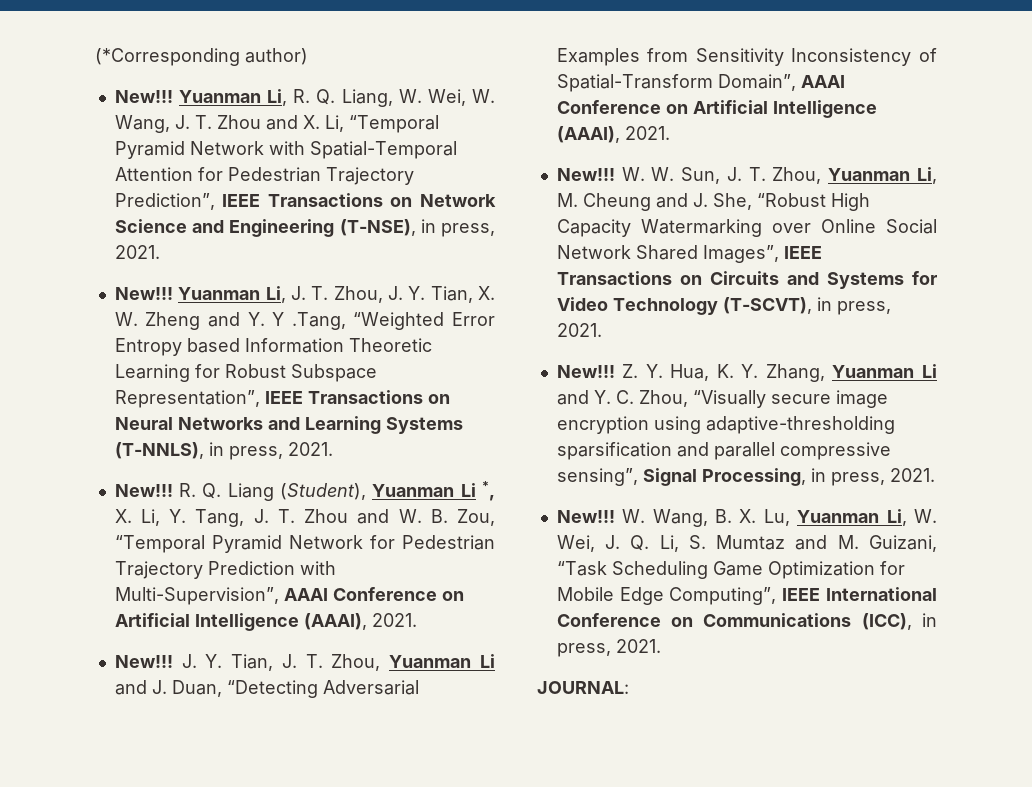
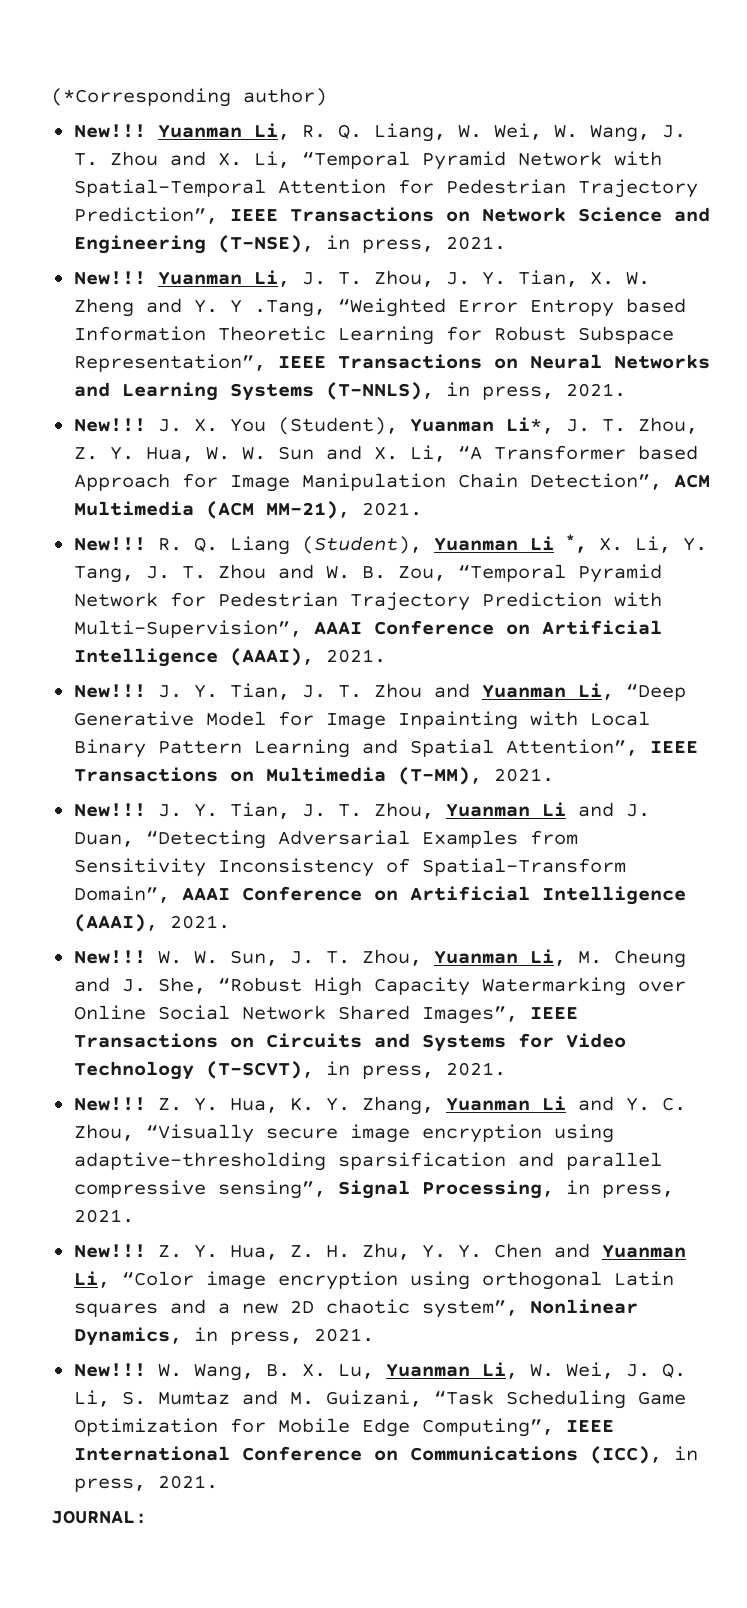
(333, 449) none -> [73,417,698,435] [73,445,698,462] [73,473,710,492] [73,501,422,519] // New!!! J. X. You (Student), Yuanman Li*, J. T. Zhou, Z. Y. Hua, W. W. Sun and X. Li, “A Transformer based Approach for Image Manipulation Chain Detection”, ACM Multimedia (ACM MM-21), 2021.
(417, 620) none -> [73,683,686,701] [73,711,650,730] [73,739,698,758] [73,767,554,785] // New!!! J. Y. Tian, J. T. Zhou and Yuanman Li, “Deep Generative Model for Image Inpainting with Local Binary Pattern Learning and Spatial Attention”, IEEE Transactions on Multimedia (T-MM), 2021.
(935, 475) none -> [73,1243,686,1260] [73,1271,674,1290] [73,1299,638,1318] [73,1327,374,1346] // New!!! Z. Y. Hua, Z. H. Zhu, Y. Y. Chen and Yuanman Li, “Color image encryption using orthogonal Latin squares and a new 2D chaotic system”, Nonlinear Dynamics, in press, 2021.

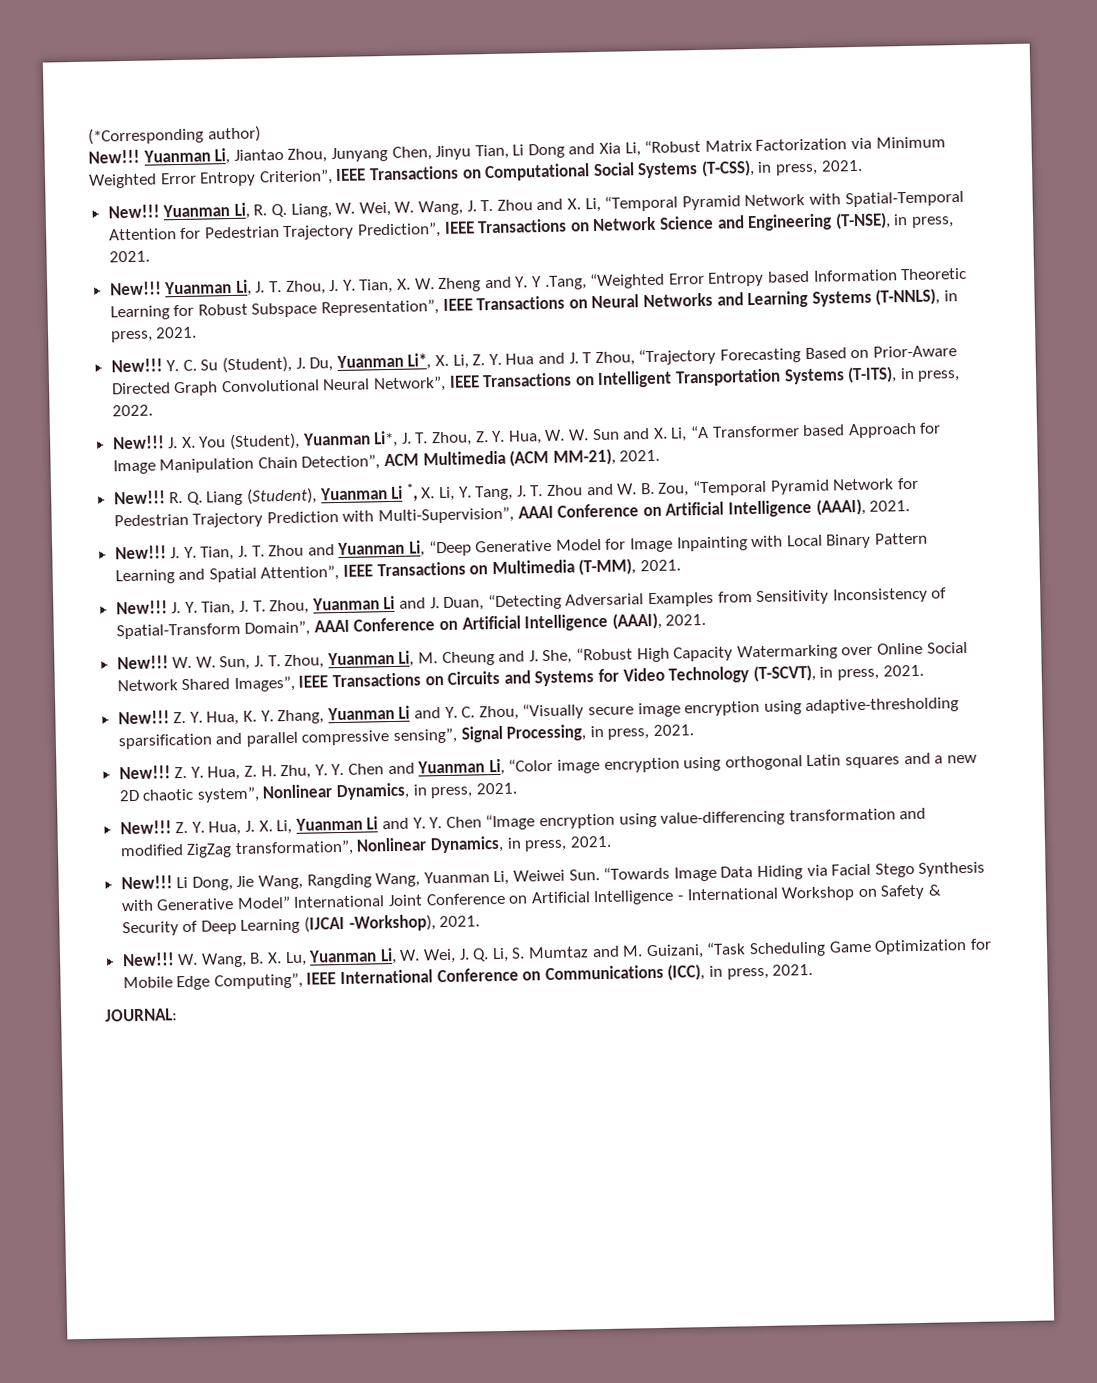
(327, 97) none -> [88,136,946,165] [88,159,863,189] // New!!! Yuanman Li, Jiantao Zhou, Junyang Chen, Jinyu Tian, Li Dong and Xia Li, “Robust Matrix Factorization via Minimum Weighted Error Entropy Criterion”, IEEE Transactions on Computational Social Systems (T-CSS), in press, 2021.
(626, 390) none -> [110,345,957,374] [111,366,961,397] [111,404,153,417] // New!!! Y. C. Su (Student), J. Du, Yuanman Li*, X. Li, Z. Y. Hua and J. T Zhou, “Trajectory Forecasting Based on Prior-Aware Directed Graph Convolutional Neural Network”, IEEE Transactions on Intelligent Transportation Systems (T-ITS), in press, 2022.
(374, 1335) none -> [119,807,927,836] [119,835,611,858] [120,861,986,891] [120,884,941,912] [121,914,481,937] // New!!! Z. Y. Hua, J. X. Li, Yuanman Li and Y. Y. Chen “Image encryption using value-differencing transformation and modified ZigZag transformation”, Nonlinear Dynamics, in press, 2021. // New!!! Li Dong, Jie Wang, Rangding Wang, Yuanman Li, Weiwei Sun. “Towards Image Data Hiding via Facial Stego Synthesis with Generative Model” International Joint Conference on Artificial Intelligence - International Workshop on Safety & Security of Deep Learning (IJCAI -Workshop), 2021.

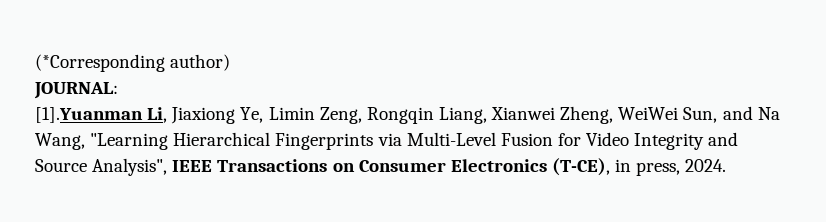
[88,136,946,165] [88,159,863,189] [107,190,964,219] [108,212,954,241] [108,250,150,263] [109,267,968,296] [109,288,958,321] [110,326,198,343] [110,345,957,374] [111,366,961,397] [111,404,153,417] [112,422,942,451] [112,448,661,475] [113,477,919,506] [113,498,911,528] [114,532,928,561] [114,558,682,585] [115,587,948,616] [115,612,707,640] [116,641,968,671] [116,664,924,693] [117,697,960,726] [117,724,695,750] [118,752,977,781] [118,782,517,803] [119,807,927,836] [119,835,611,858] [120,861,986,891] [120,884,941,912] [121,914,481,937] [121,938,992,968] [122,963,814,991] [105,1008,178,1022] New!!! Yuanman Li, Jiantao Zhou, Junyang Chen, Jinyu Tian, Li Dong and Xia Li, “Robust Matrix Factorization via Minimum Weighted Error Entropy Criterion”, IEEE Transactions on Computational Social Systems (T-CSS), in press, 2021. // New!!! Yuanman Li, R. Q. Liang, W. Wei, W. Wang, J. T. Zhou and X. Li, “Temporal Pyramid Network with Spatial-Temporal Attention for Pedestrian Trajectory Prediction”, IEEE Transactions on Network Science and Engineering (T-NSE), in press, 2021. // New!!! Yuanman Li, J. T. Zhou, J. Y. Tian, X. W. Zheng and Y. Y .Tang, “Weighted Error Entropy based Information Theoretic Learning for Robust Subspace Representation”, IEEE Transactions on Neural Networks and Learning Systems (T-NNLS), in press, 2021. // New!!! Y. C. Su (Student), J. Du, Yuanman Li*, X. Li, Z. Y. Hua and J. T Zhou, “Trajectory Forecasting Based on Prior-Aware Directed Graph Convolutional Neural Network”, IEEE Transactions on Intelligent Transportation Systems (T-ITS), in press, 2022. // New!!! J. X. You (Student), Yuanman Li*, J. T. Zhou, Z. Y. Hua, W. W. Sun and X. Li, “A Transformer based Approach for Image Manipulation Chain Detection”, ACM Multimedia (ACM MM-21), 2021. // New!!! R. Q. Liang (Student), Yuanman Li *, X. Li, Y. Tang, J. T. Zhou and W. B. Zou, “Temporal Pyramid Network for Pedestrian Trajectory Prediction with Multi-Supervision”, AAAI Conference on Artificial Intelligence (AAAI), 2021. // New!!! J. Y. Tian, J. T. Zhou and Yuanman Li, “Deep Generative Model for Image Inpainting with Local Binary Pattern Learning and Spatial Attention”, IEEE Transactions on Multimedia (T-MM), 2021. // New!!! J. Y. Tian, J. T. Zhou, Yuanman Li and J. Duan, “Detecting Adversarial Examples from Sensitivity Inconsistency of Spatial-Transform Domain”, AAAI Conference on Artificial Intelligence (AAAI), 2021. // New!!! W. W. Sun, J. T. Zhou, Yuanman Li, M. Cheung and J. She, “Robust High Capacity Watermarking over Online Social Network Shared Images”, IEEE Transactions on Circuits and Systems for Video Technology (T-SCVT), in press, 2021. // New!!! Z. Y. Hua, K. Y. Zhang, Yuanman Li and Y. C. Zhou, “Visually secure image encryption using adaptive-thresholding sparsification and parallel compressive sensing”, Signal Processing, in press, 2021. // New!!! Z. Y. Hua, Z. H. Zhu, Y. Y. Chen and Yuanman Li, “Color image encryption using orthogonal Latin squares and a new 2D chaotic system”, Nonlinear Dynamics, in press, 2021. // New!!! Z. Y. Hua, J. X. Li, Yuanman Li and Y. Y. Chen “Image encryption using value-differencing transformation and modified ZigZag transformation”, Nonlinear Dynamics, in press, 2021. // New!!! Li Dong, Jie Wang, Rangding Wang, Yuanman Li, Weiwei Sun. “Towards Image Data Hiding via Facial Stego Synthesis with Generative Model” International Joint Conference on Artificial Intelligence - International Workshop on Safety & Security of Deep Learning (IJCAI -Workshop), 2021. // New!!! W. Wang, B. X. Lu, Yuanman Li, W. Wei, J. Q. Li, S. Mumtaz and M. Guizani, “Task Scheduling Game Optimization for Mobile Edge Computing”, IEEE International Conference on Communications (ICC), in press, 2021. // JOURNAL: -> [34,82,118,99] [35,106,780,124] [35,132,739,150] [35,158,727,176] JOURNAL: // [1].Yuanman Li, Jiaxiong Ye, Limin Zeng, Rongqin Liang, Xianwei Zheng, WeiWei Sun, and Na Wang, "Learning Hierarchical Fingerprints via Multi-Level Fusion for Video Integrity and Source Analysis", IEEE Transactions on Consumer Electronics (T-CE), in press, 2024.

